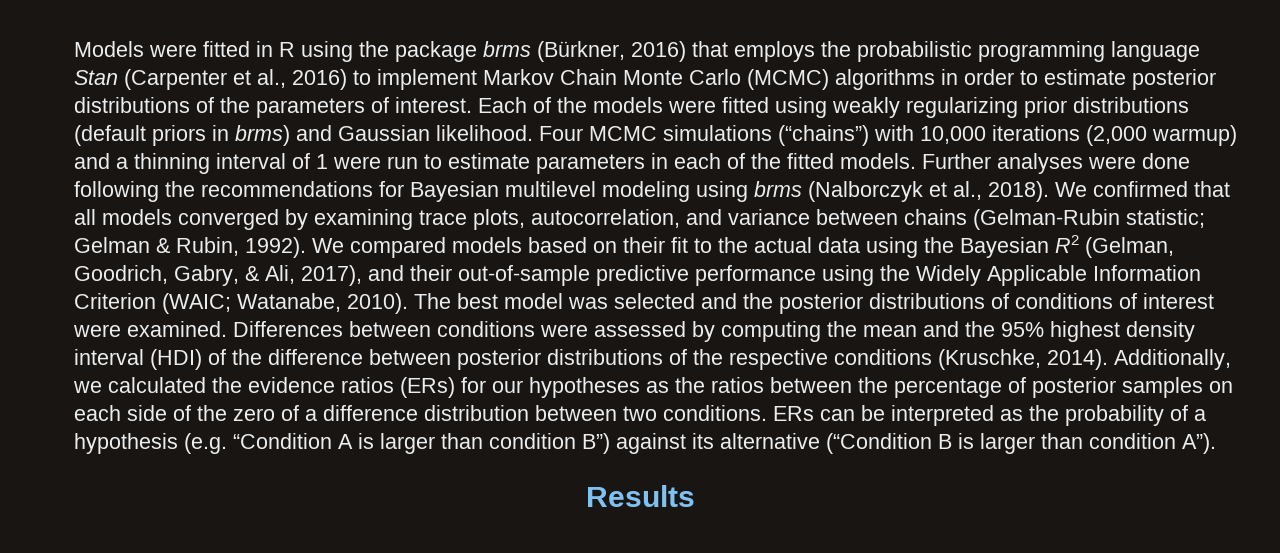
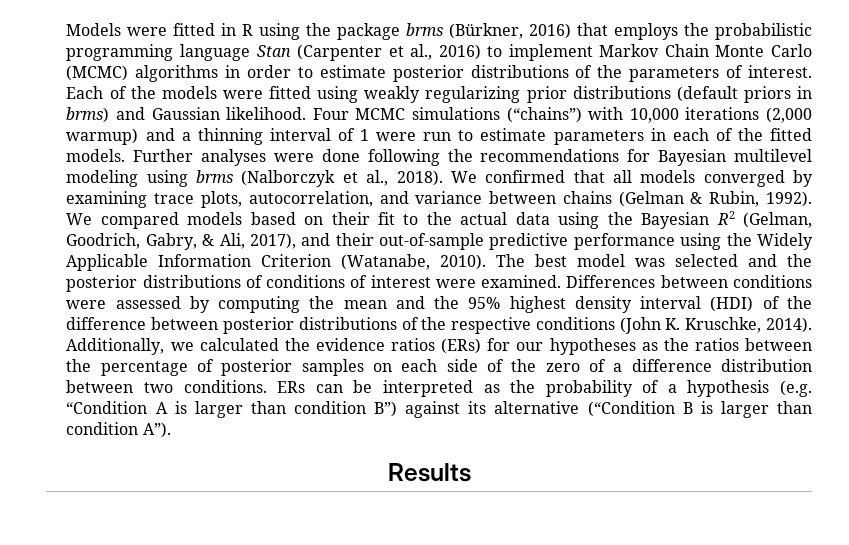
[972,209,1205,230] [73,237,150,253] (Gelman-Rubin statistic; Gelman -> [618,191,684,207] (Gelman
[161,293,341,314] (WAIC; Watanabe, -> [341,254,431,270] (Watanabe,
[937,349,1041,370] (Kruschke, -> [619,317,762,334] (John K. Kruschke,

